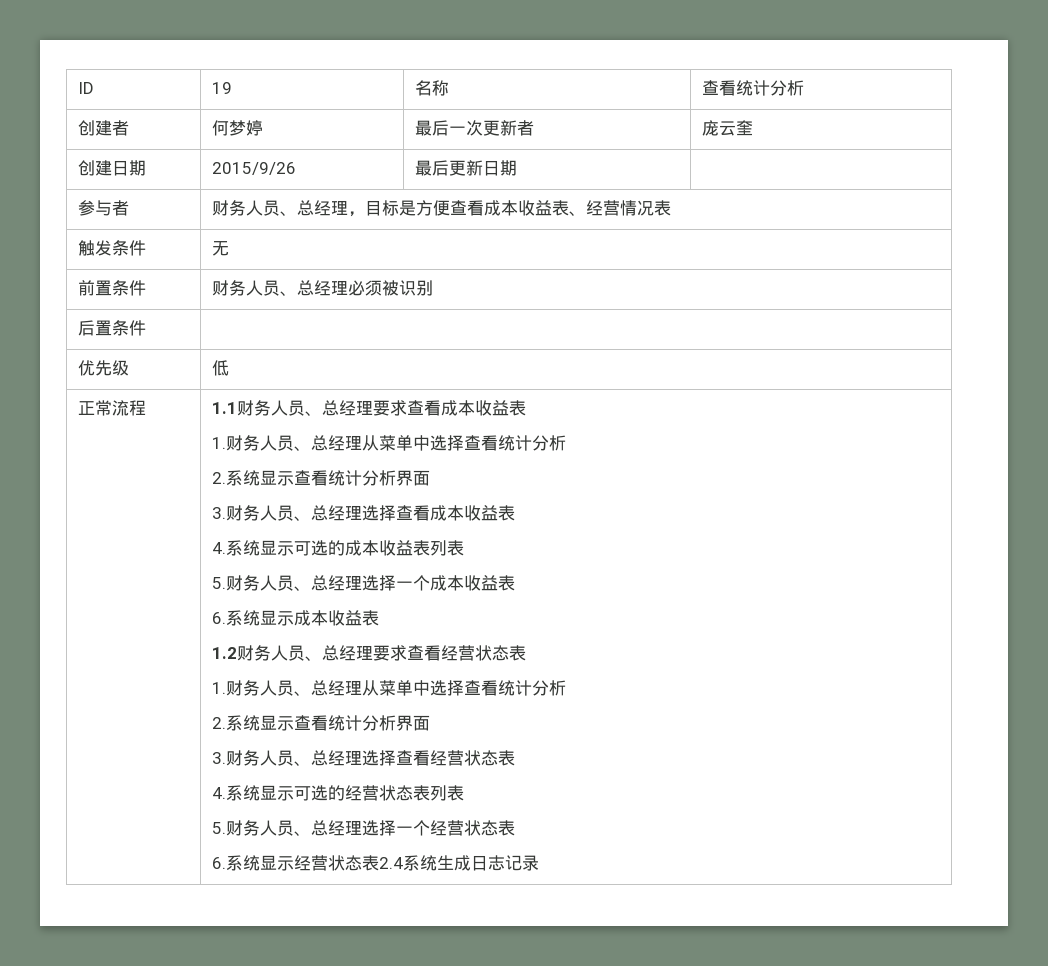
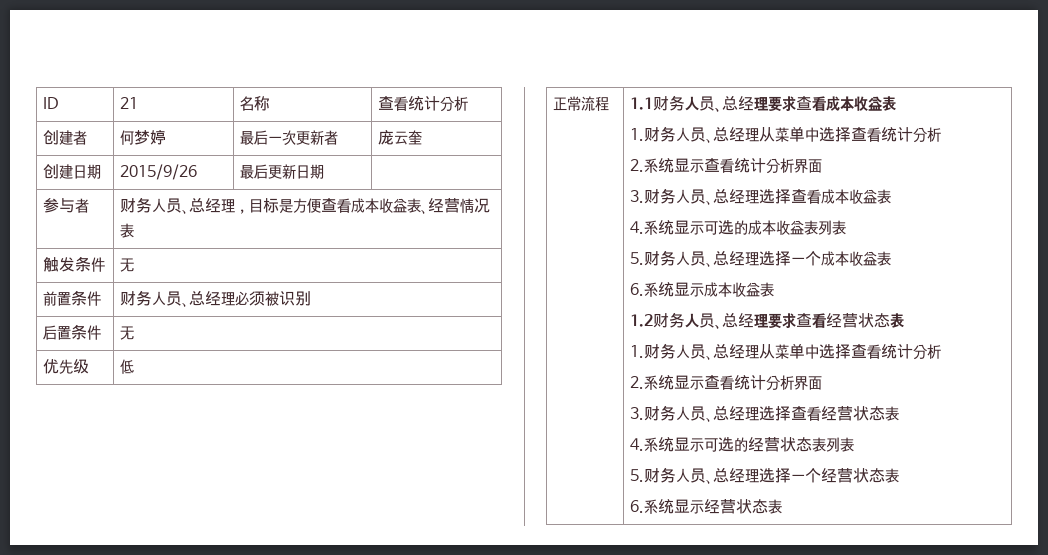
[212,82,233,94] 19 -> [120,97,139,109] 21
(147, 328) none -> [120,326,135,340] 无
[379,855,540,871] 2.4系统生成日志记录 -> (783, 506) none

